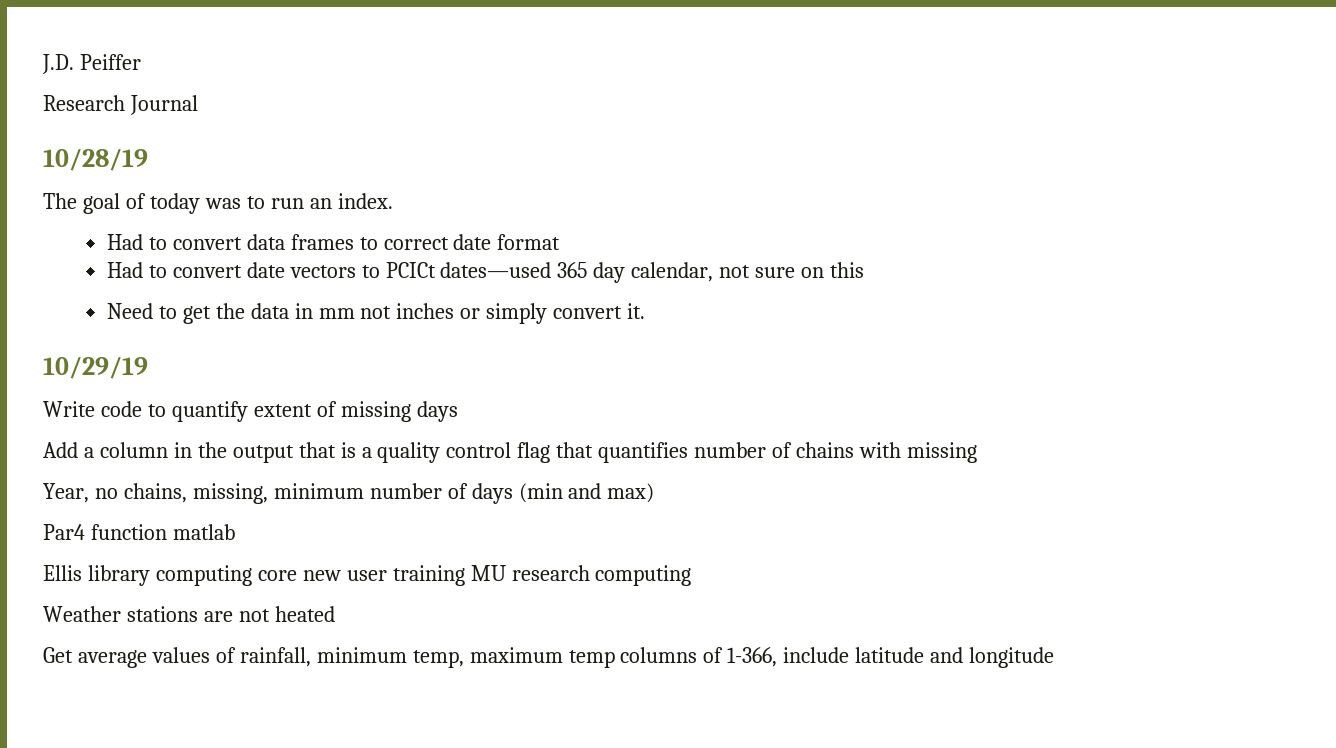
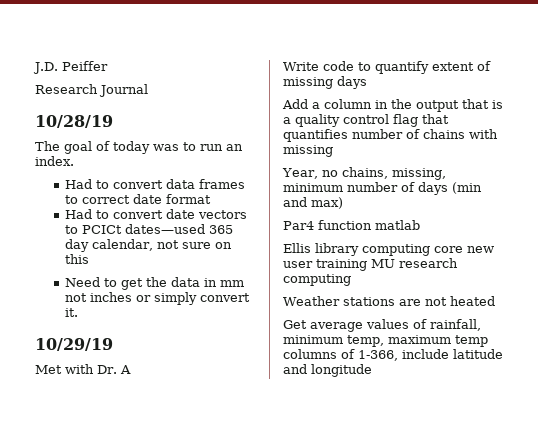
(148, 367) none -> [35,364,131,374] // Met with Dr. A

